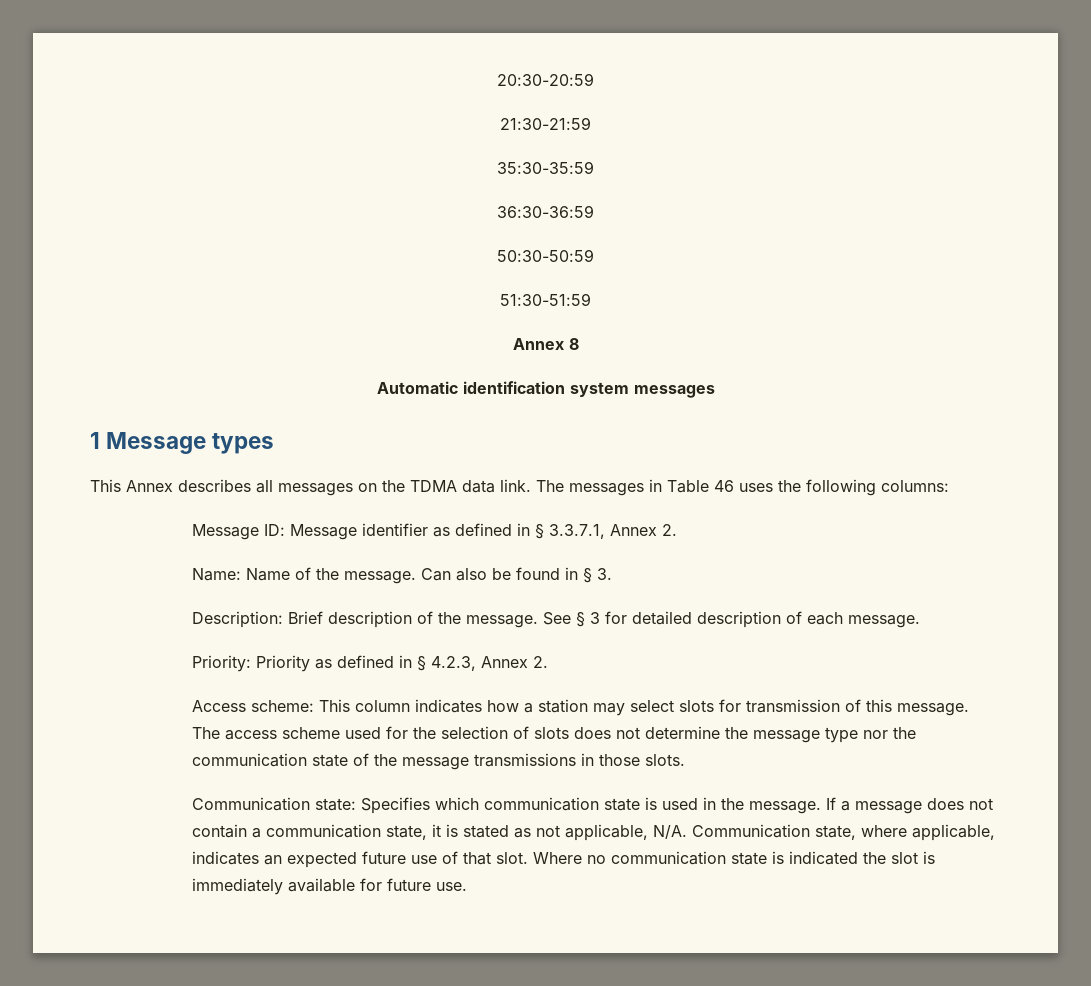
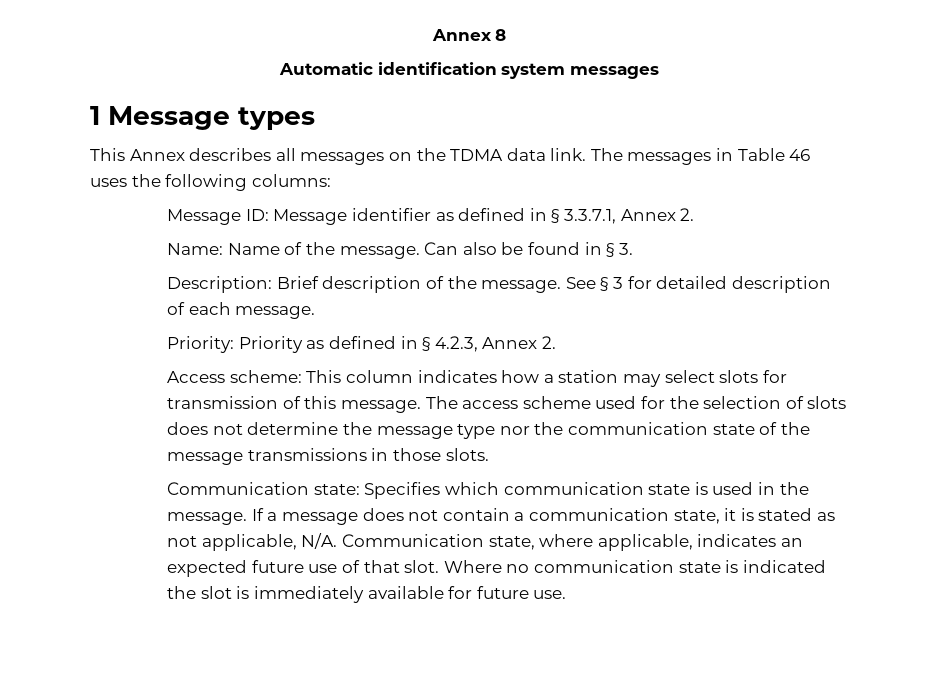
[497,73,594,86] [500,117,591,130] [497,161,594,174] [497,205,594,218] [497,249,594,262] [500,293,591,306] 20:30-20:59 // 21:30-21:59 // 35:30-35:59 // 36:30-36:59 // 50:30-50:59 // 51:30-51:59 // -> (431, 35) none

